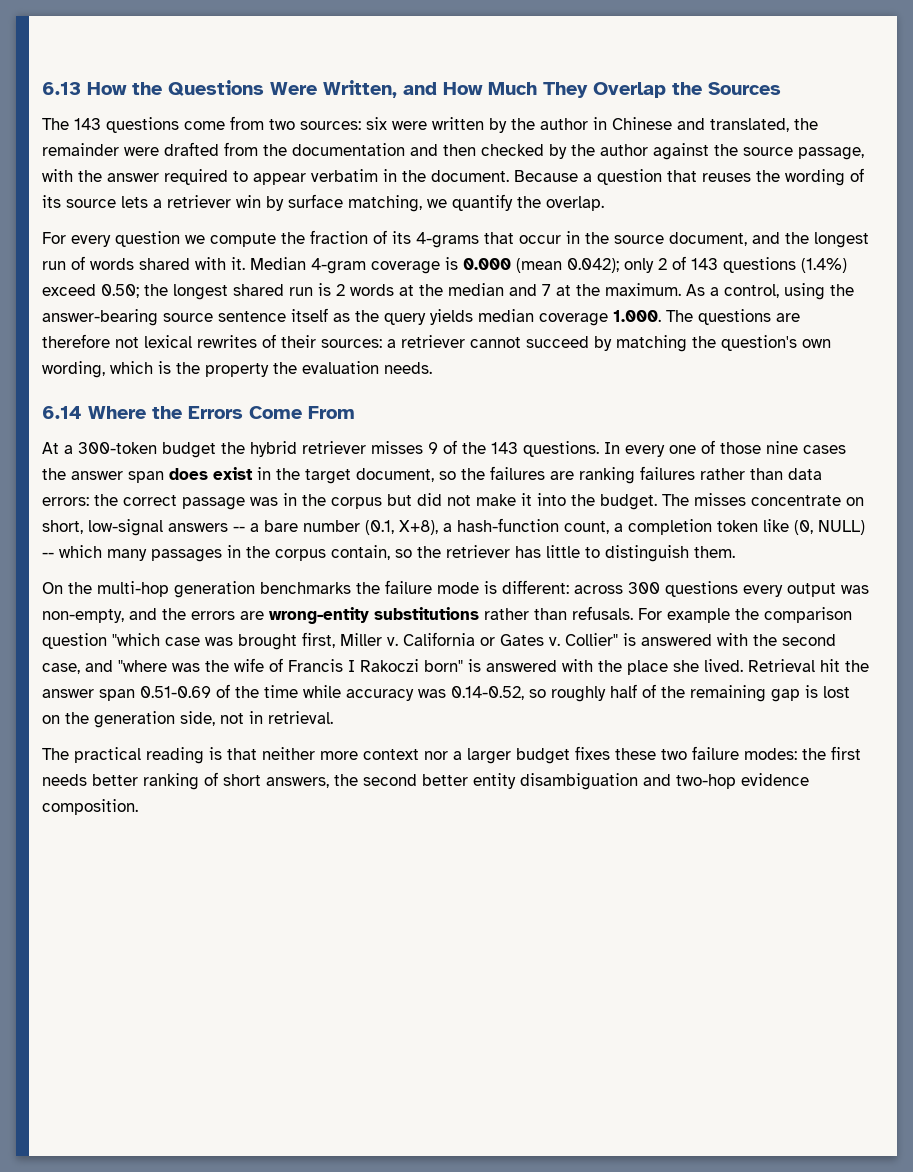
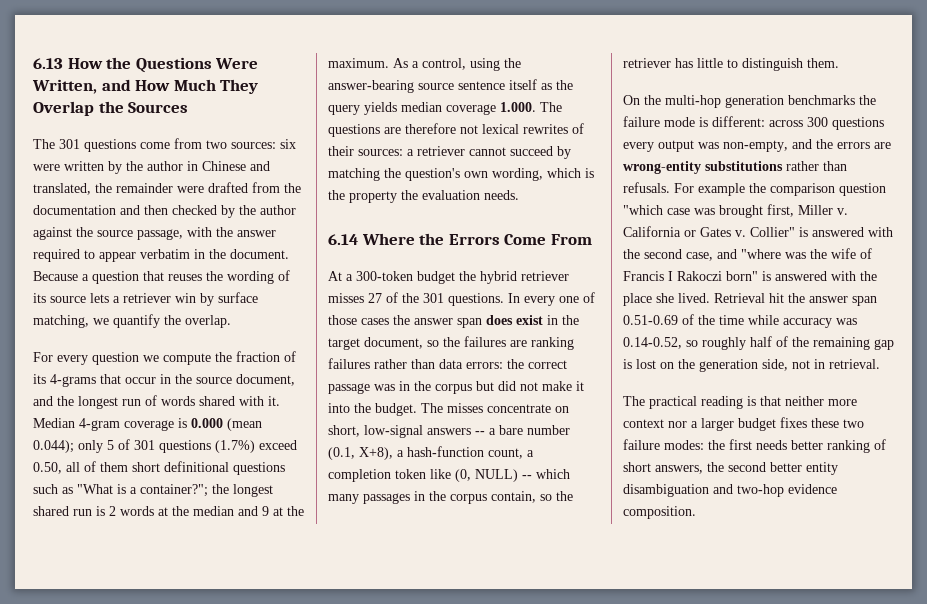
[74,118,101,130] 143 -> [59,139,80,149] 301
[567,256,847,273] [42,284,139,298] 0.042); only 2 of 143 questions (1.4%) exceed 0.50; -> [33,439,297,453] [33,461,285,475] [33,484,208,497] 0.044); only 5 of 301 questions (1.7%) exceed 0.50, all of them short definitional questions such as "What is a container?";
[542,284,551,296] 7 -> [262,506,269,516] 9
[428,440,518,454] 9 of the 143 -> [368,292,444,303] 27 of the 301
[766,441,798,454] nine -> (357, 320) none

